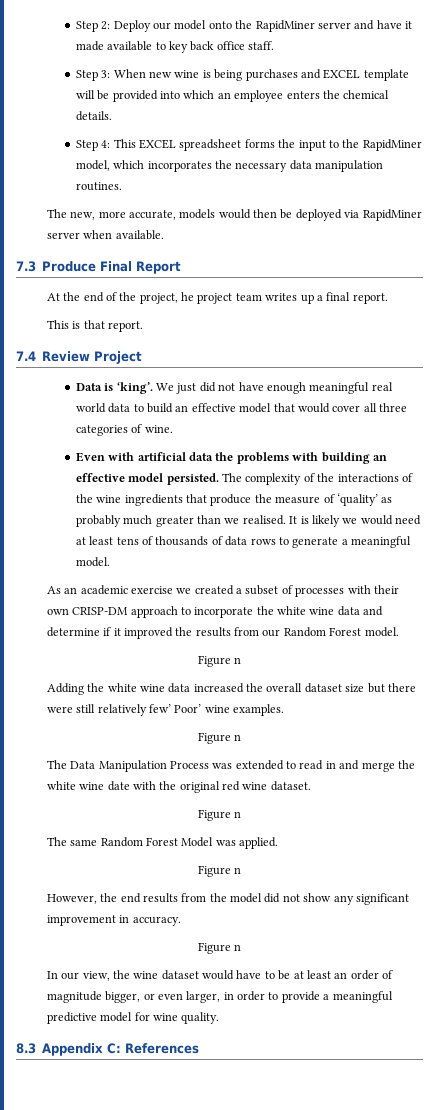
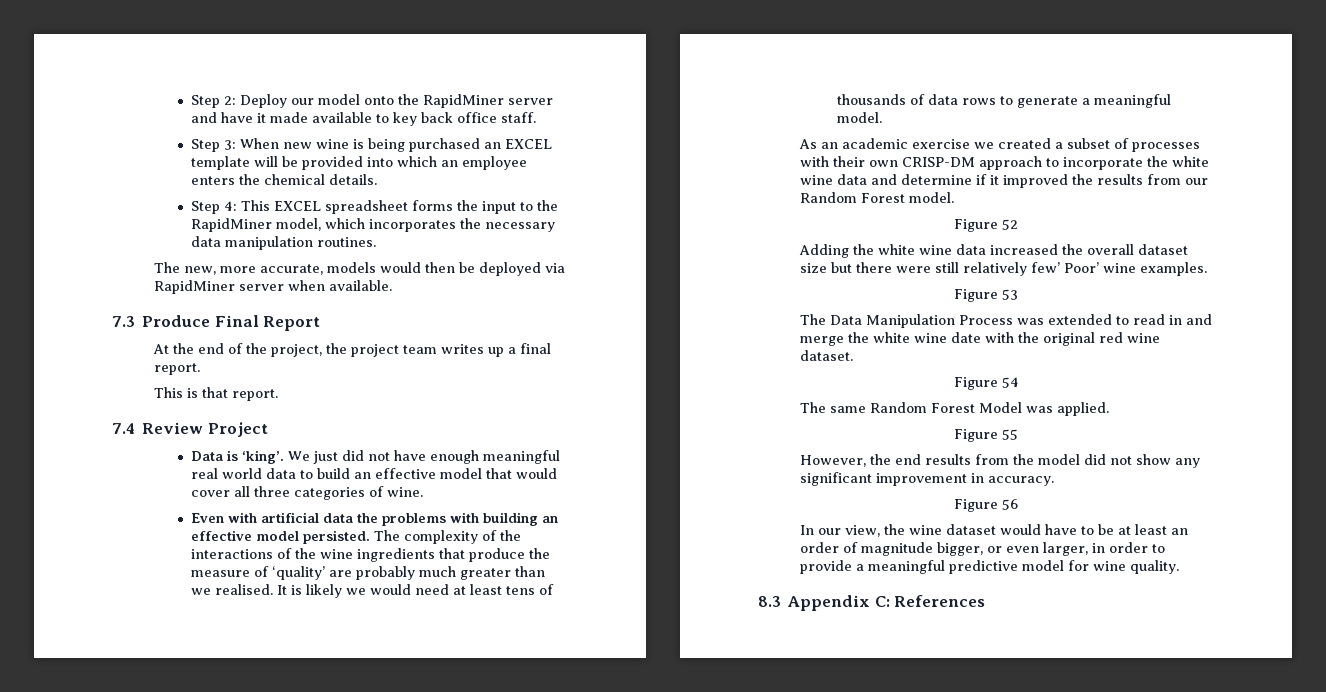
[245,69,321,81] purchases and -> [408,138,501,152] purchased an
[181,292,195,301] he -> [325,343,347,354] the
[381,497,393,503] as -> [328,570,352,577] are
[234,657,242,664] n -> [1002,219,1018,230] 52
[234,734,242,741] n -> [1002,289,1018,300] 53
[234,811,242,818] n -> [1001,377,1019,388] 54
[234,867,242,874] n -> [1002,429,1018,440] 55
[234,944,242,951] n -> [1002,499,1018,510] 56

